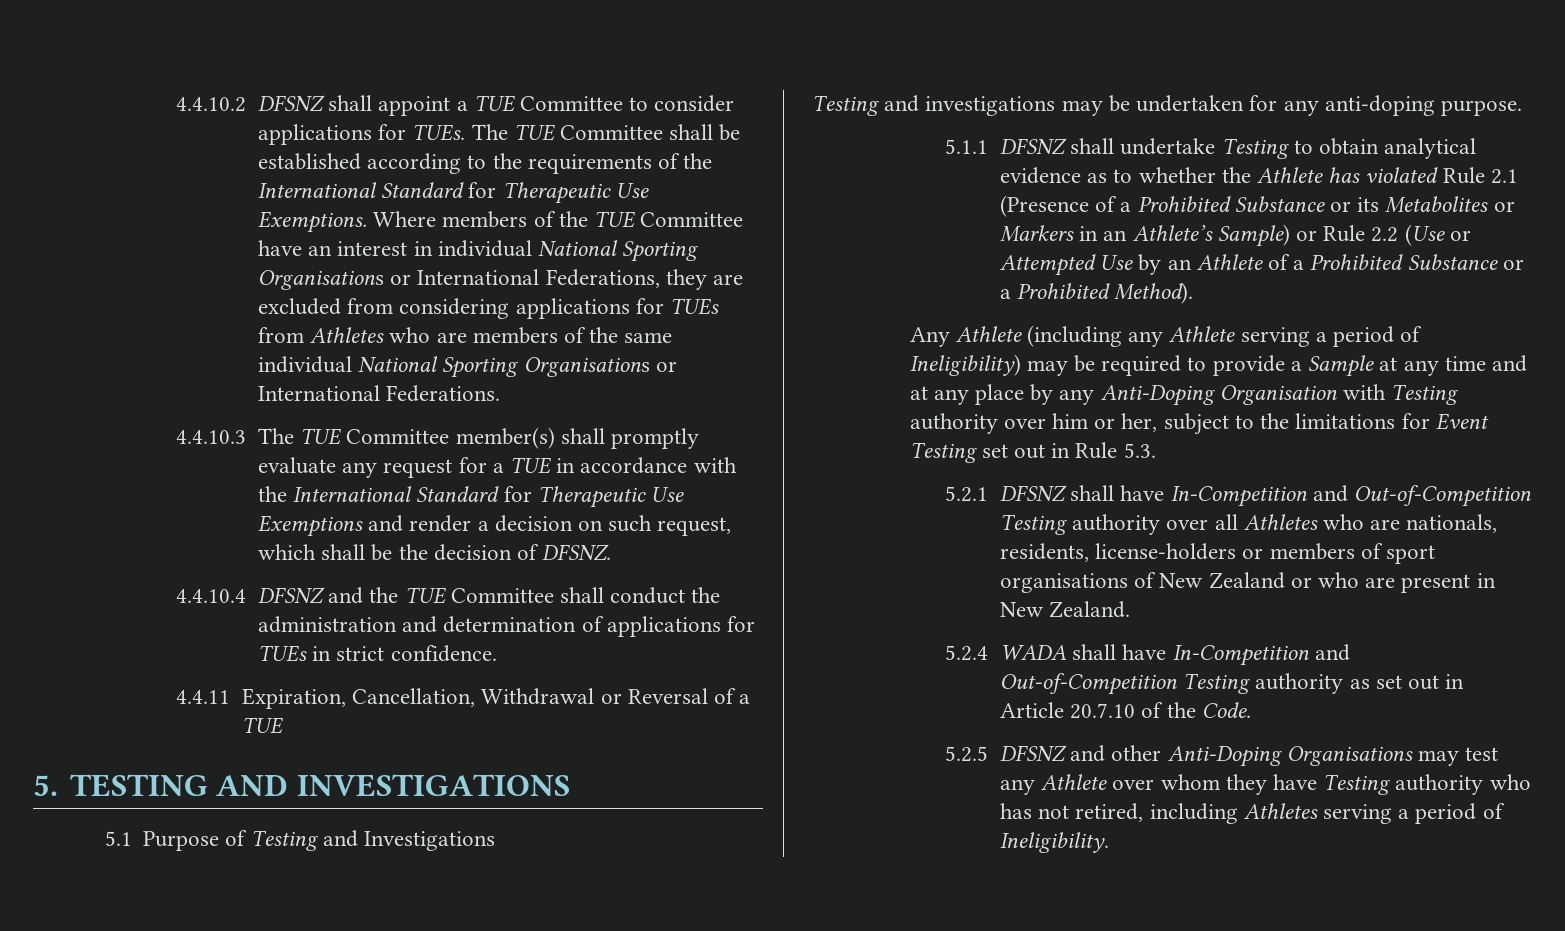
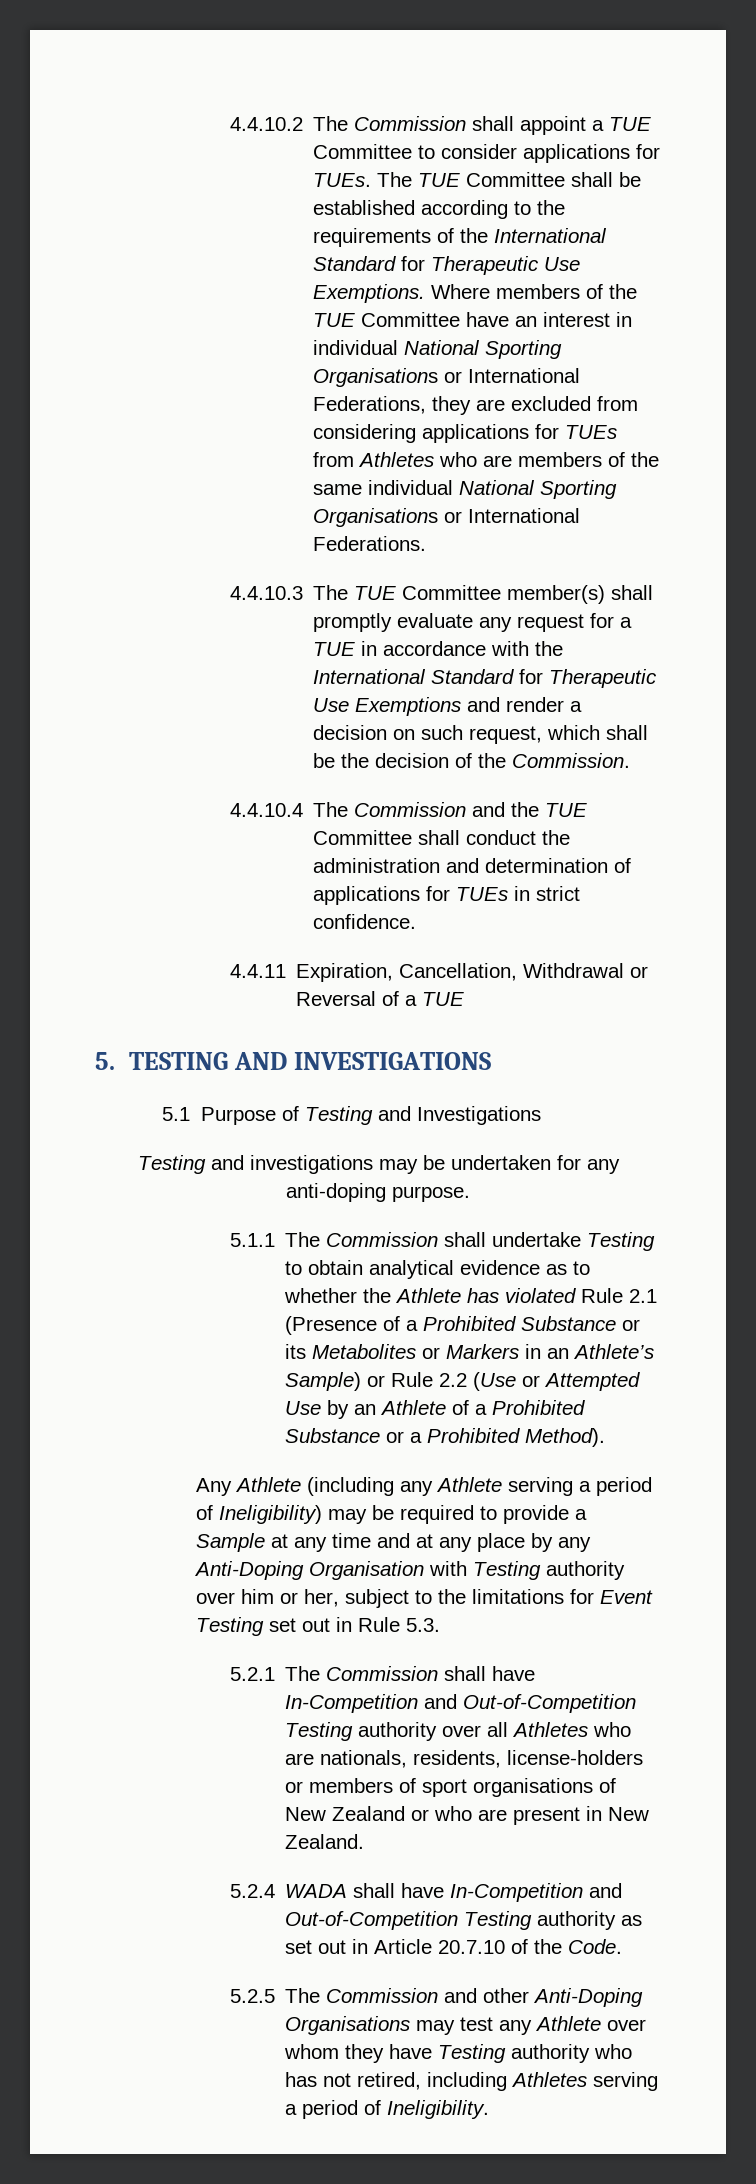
[257,95,325,112] DFSNZ -> [313,116,467,131] The Commission
[542,544,612,561] DFSNZ. -> [478,753,631,768] the Commission.
[257,587,325,604] DFSNZ -> [313,802,467,817] The Commission
[999,138,1067,155] DFSNZ -> [285,1232,439,1247] The Commission
[999,485,1067,502] DFSNZ -> [285,1666,439,1681] The Commission
[999,745,1067,762] DFSNZ -> [285,1988,439,2003] The Commission

